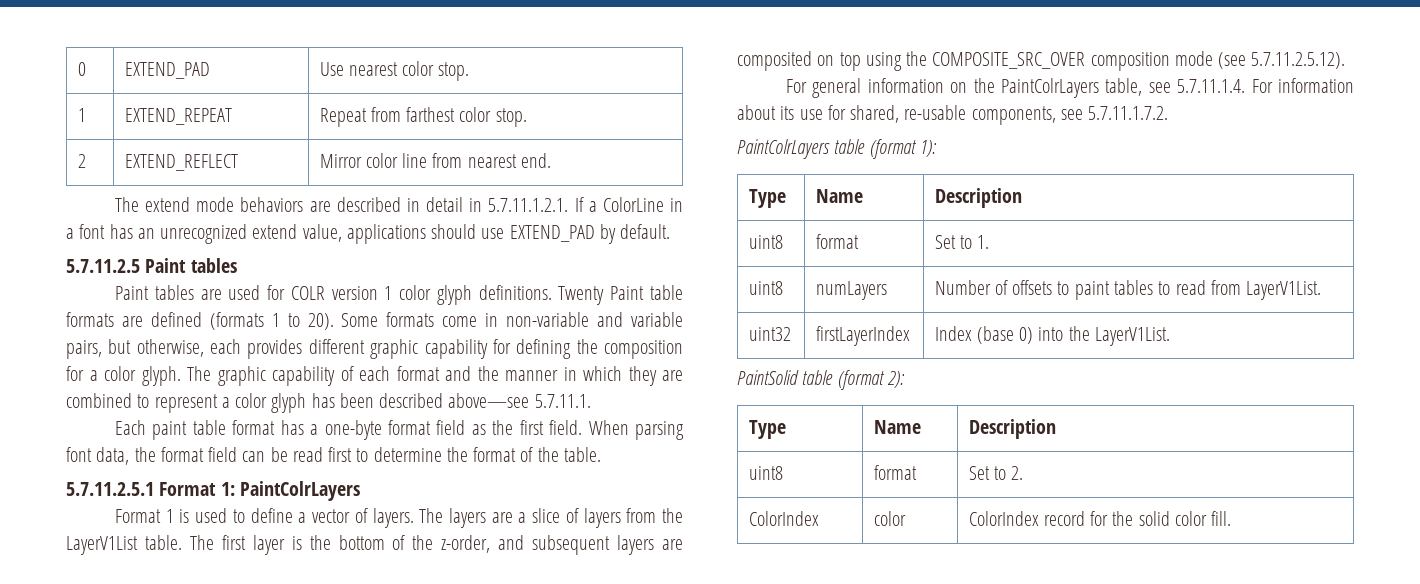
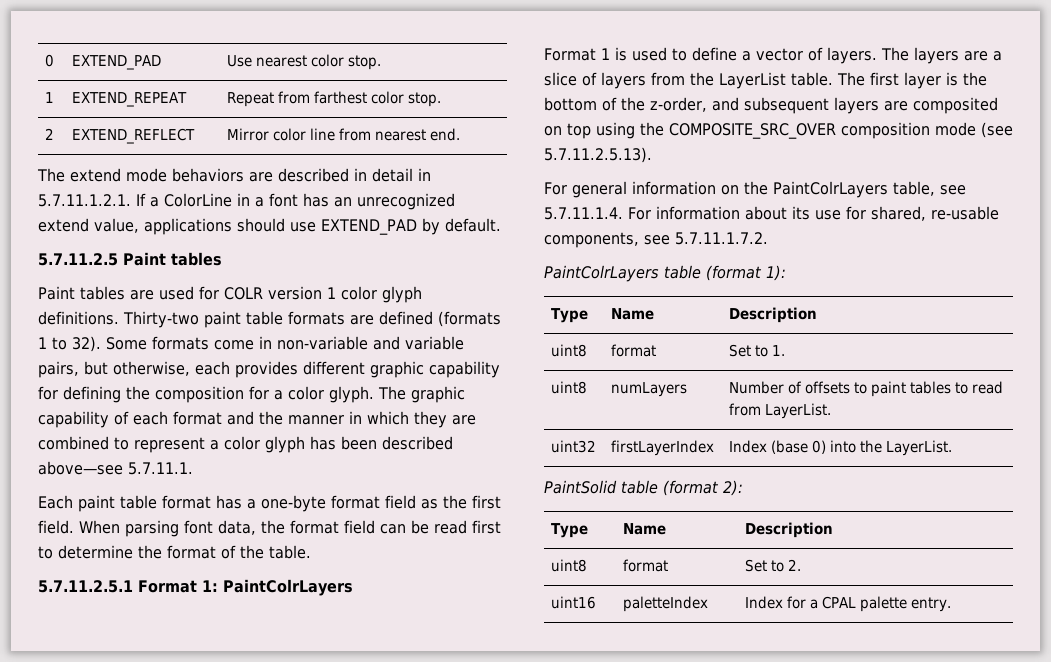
[558,286,645,305] Twenty Paint -> [123,311,241,328] Thirty-two paint
[307,313,334,330] 20). -> [72,336,101,352] 32).
[66,536,138,555] LayerV1List -> [719,72,786,89] LayerList
[1251,52,1346,69] 5.7.11.2.5.12). -> [544,147,652,163] 5.7.11.2.5.13).
[1246,281,1322,300] LayerV1List. -> [765,403,832,419] LayerList.
[1095,327,1171,346] LayerV1List. -> [886,440,953,456] LayerList.
[748,511,819,526] [873,511,906,526] [968,511,1232,526] ColorIndex | color | ColorIndex record for the solid color fill. -> [551,596,597,609] [623,596,709,612] [745,596,952,612] uint16 | paletteIndex | Index for a CPAL palette entry.

